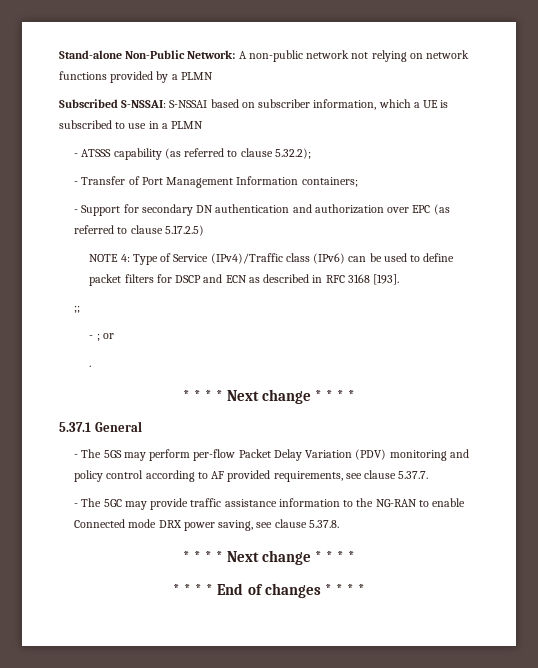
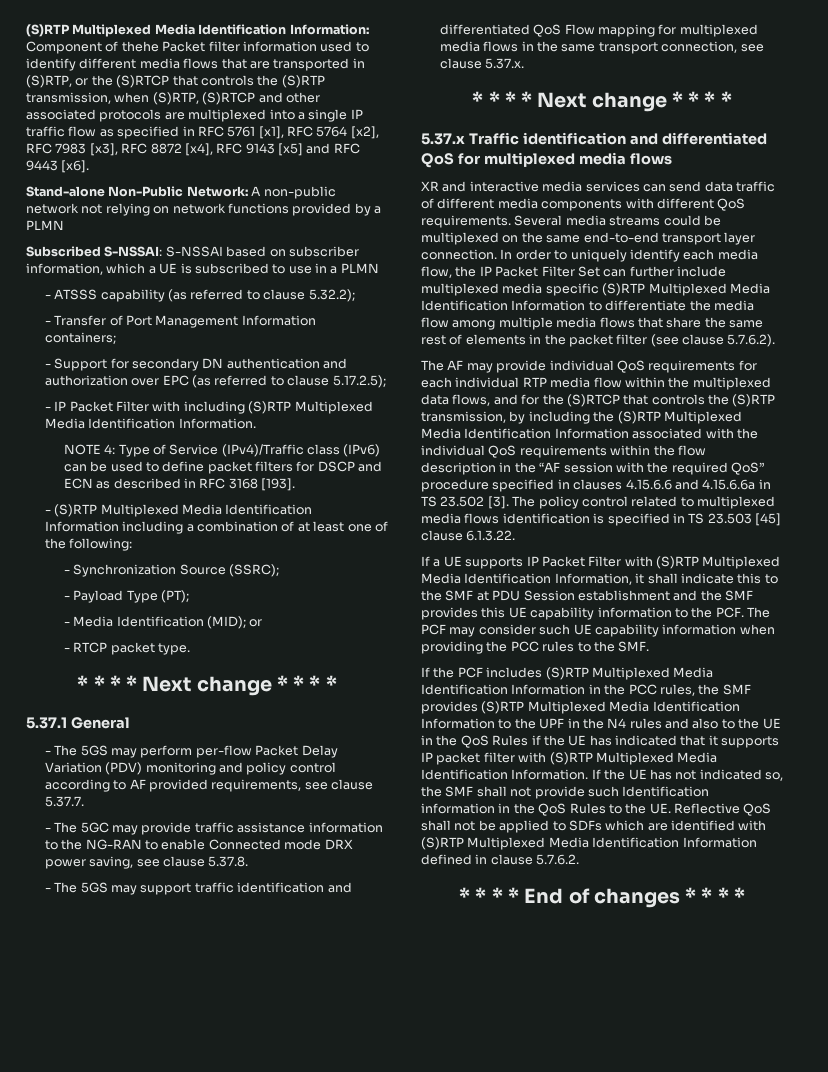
(59, 54) none -> [26,24,369,37] [26,41,369,54] [26,58,365,71] [26,75,325,88] [26,92,320,105] [26,109,363,122] [26,126,379,139] [26,143,360,156] [26,160,90,173] (S)RTP Multiplexed Media Identification Information: Component of thehe Packet filter information used to identify different media flows that are transported in (S)RTP, or the (S)RTCP that controls the (S)RTP transmission, when (S)RTP, (S)RTCP and other associated protocols are multiplexed into a single IP traffic flow as specified in RFC 5761 [x1], RFC 5764 [x2], RFC 7983 [x3], RFC 8872 [x4], RFC 9143 [x5] and RFC 9443 [x6]. //
[164,225,204,236] 5.17.2.5) -> [332,375,386,388] [44,401,373,414] [44,418,256,429] 5.17.2.5); // - IP Packet Filter with including (S)RTP Multiplexed Media Identification Information.
[74,305,81,313] [89,333,114,341] [89,365,92,367] ;; // - ; or // . -> [44,504,313,517] [44,521,388,534] [44,538,133,551] [63,564,279,577] [63,590,189,603] [63,616,263,629] [63,642,190,655] - (S)RTP Multiplexed Media Identification Information including a combination of at least one of the following: // - Synchronization Source (SSRC); // - Payload Type (PT); // - Media Identification (MID); or // - RTCP packet type.
(339, 524) none -> [44,882,352,895] [439,24,758,37] [439,41,764,54] [439,58,525,69] // - The 5GS may support traffic identification and differentiated QoS Flow mapping for multiplexed media flows in the same transport connection, see clause 5.37.x.
(356, 556) none -> [421,132,767,145] [421,152,672,168] [421,181,775,192] [421,198,746,211] [421,215,721,228] [421,232,756,245] [421,249,758,262] [421,266,726,278] [421,283,770,296] [421,300,754,311] [421,317,763,330] [421,334,776,347] [421,360,757,373] [421,377,771,390] [421,394,776,407] [421,411,742,424] [421,428,758,439] [421,445,706,458] [421,462,764,475] [421,479,771,492] [421,496,775,509] [421,513,781,526] [421,530,516,541] [421,556,781,569] [421,573,778,585] [421,590,753,601] [421,607,770,620] [421,624,775,637] [421,641,650,654] [421,667,714,680] [421,684,751,696] [421,701,740,714] [421,718,781,729] [421,735,780,748] [421,752,718,765] [421,769,783,781] [421,786,710,799] [421,803,772,816] [421,820,767,833] [421,837,757,850] [421,854,580,865] // 5.37.x Traffic identification and differentiated QoS for multiplexed media flows // XR and interactive media services can send data traffic of different media components with different QoS requirements. Several media streams could be multiplexed on the same end-to-end transport layer connection. In order to uniquely identify each media flow, the IP Packet Filter Set can further include multiplexed media specific (S)RTP Multiplexed Media Identification Information to differentiate the media flow among multiple media flows that share the same rest of elements in the packet filter (see clause 5.7.6.2). // The AF may provide individual QoS requirements for each individual RTP media flow within the multiplexed data flows, and for the (S)RTCP that controls the (S)RTP transmission, by including the (S)RTP Multiplexed Media Identification Information associated with the individual QoS requirements within the flow description in the “AF session with the required QoS” procedure specified in clauses 4.15.6.6 and 4.15.6.6a in TS 23.502 [3]. The policy control related to multiplexed media flows identification is specified in TS 23.503 [45] clause 6.1.3.22. // If a UE supports IP Packet Filter with (S)RTP Multiplexed Media Identification Information, it shall indicate this to the SMF at PDU Session establishment and the SMF provides this UE capability information to the PCF. The PCF may consider such UE capability information when providing the PCC rules to the SMF. // If the PCF includes (S)RTP Multiplexed Media Identification Information in the PCC rules, the SMF provides (S)RTP Multiplexed Media Identification Information to the UPF in the N4 rules and also to the UE in the QoS Rules if the UE has indicated that it supports IP packet filter with (S)RTP Multiplexed Media Identification Information. If the UE has not indicated so, the SMF shall not provide such Identification information in the QoS Rules to the UE. Reflective QoS shall not be applied to SDFs which are identified with (S)RTP Multiplexed Media Identification Information defined in clause 5.7.6.2.

